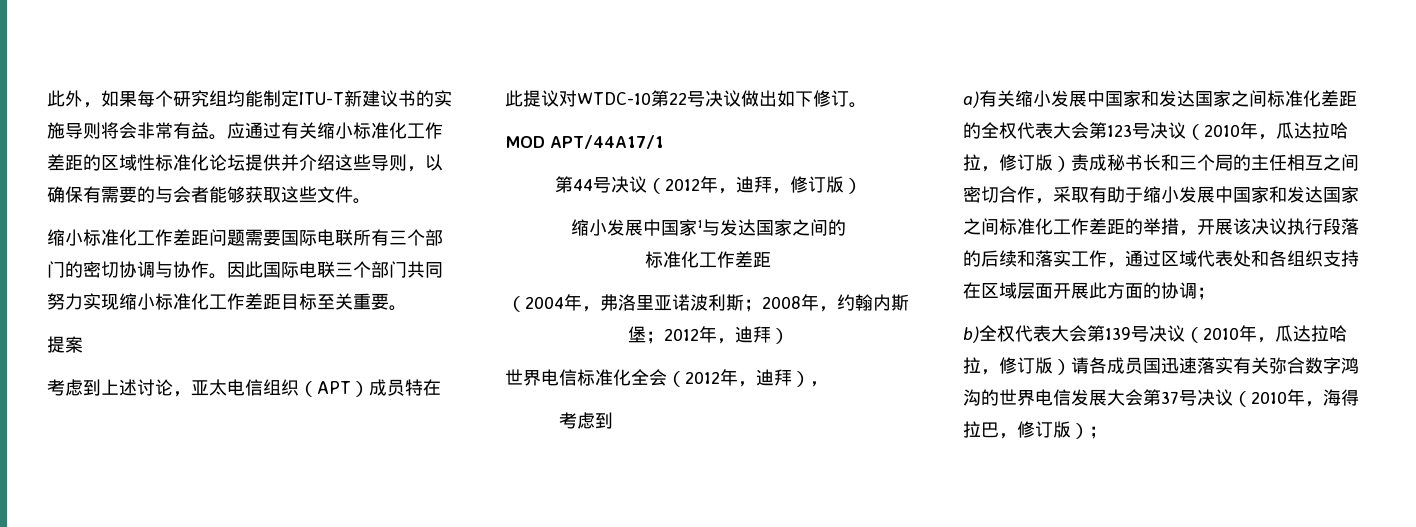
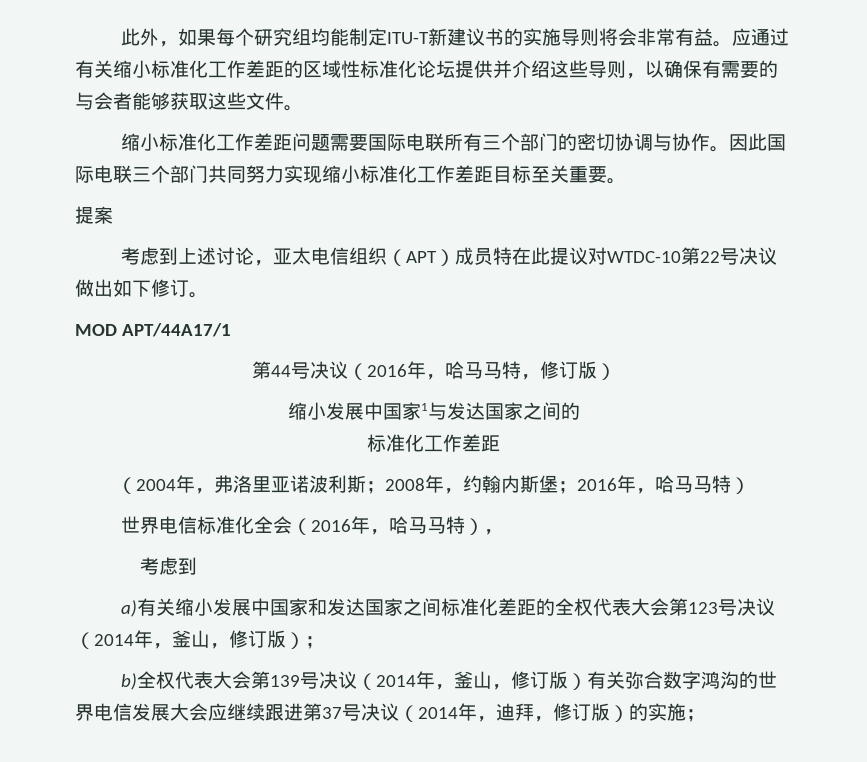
[664,176,772,194] 2012年，迪拜 -> [366,361,521,380] 2016年，哈马马特
[663,326,771,344] 2012年，迪拜 -> [577,475,731,494] 2016年，哈马马特
[685,369,792,387] 2012年，迪拜 -> [311,516,466,535] 2016年，哈马马特
[1204,122,1348,140] [963,154,1359,172] [963,186,1359,204] [963,218,1359,236] [963,250,1359,268] [963,282,1197,299] 2010年，瓜达拉哈拉，修订版）责成秘书长和三个局的主任相互之间密切合作，采取有助于缩小发展中国家和发达国家之间标准化工作差距的举措，开展该决议执行段落的后续和落实工作，通过区域代表处和各组织支持在区域层面开展此方面的协调 -> [94,630,305,649] 2014年，釜山，修订版）
[1203,325,1347,343] [963,357,1233,375] 2010年，瓜达拉哈拉，修订版）请各成员国迅速落实 -> [376,671,588,690] 2014年，釜山，修订版）
(1143, 397) none -> [208,703,303,721] 应继续跟进
[1251,389,1359,407] [963,421,1089,439] 2010年，海得拉巴，修订版） -> [418,703,686,722] 2014年，迪拜，修订版）的实施

